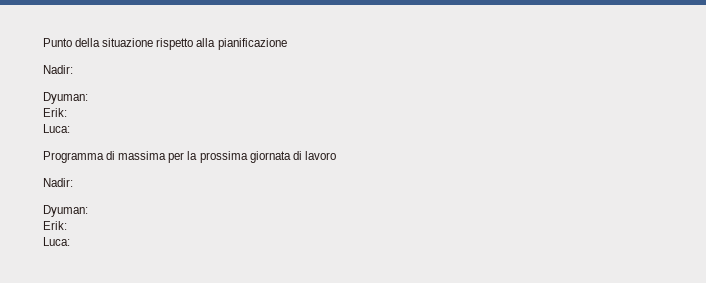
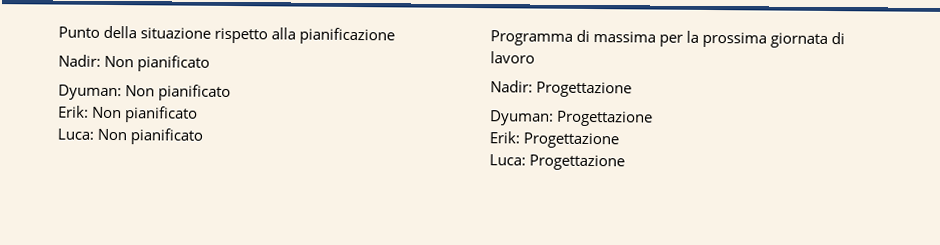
[43,92,88,104] [43,108,67,117] [43,124,70,133] // Dyuman: // Erik: // Luca: -> [104,55,211,72] [58,84,232,101] [58,105,199,123] [57,128,204,145] Non pianificato // Dyuman: Non pianificato // Erik: Non pianificato // Luca: Non pianificato
[43,205,88,217] [43,221,67,230] [43,237,70,246] // Dyuman: // Erik: // Luca: -> [536,81,633,98] [489,110,654,127] [489,131,620,149] [489,154,626,171] Progettazione // Dyuman: Progettazione // Erik: Progettazione // Luca: Progettazione

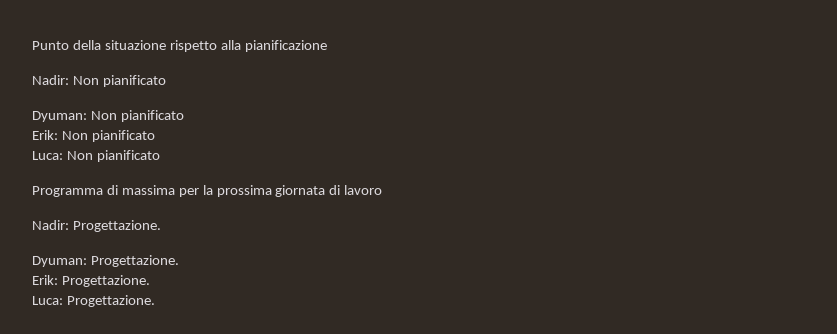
[536,81,633,98] [489,110,654,127] [489,131,620,149] [489,154,626,171] Progettazione // Dyuman: Progettazione // Erik: Progettazione // Luca: Progettazione -> [72,220,161,232] [32,255,179,267] [32,275,150,287] [32,295,155,307] Progettazione. // Dyuman: Progettazione. // Erik: Progettazione. // Luca: Progettazione.

